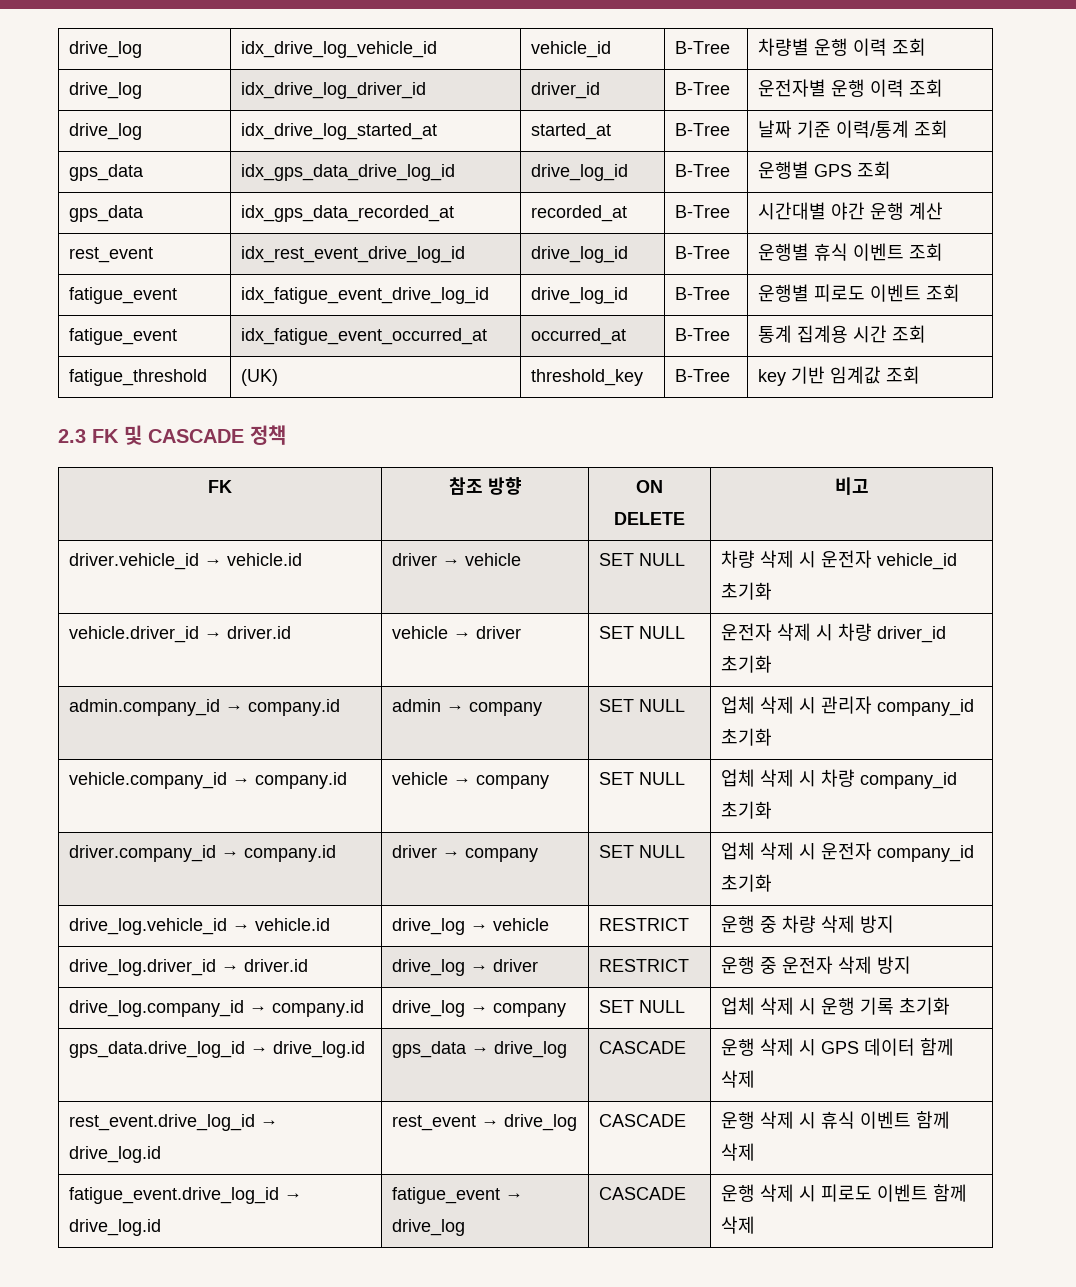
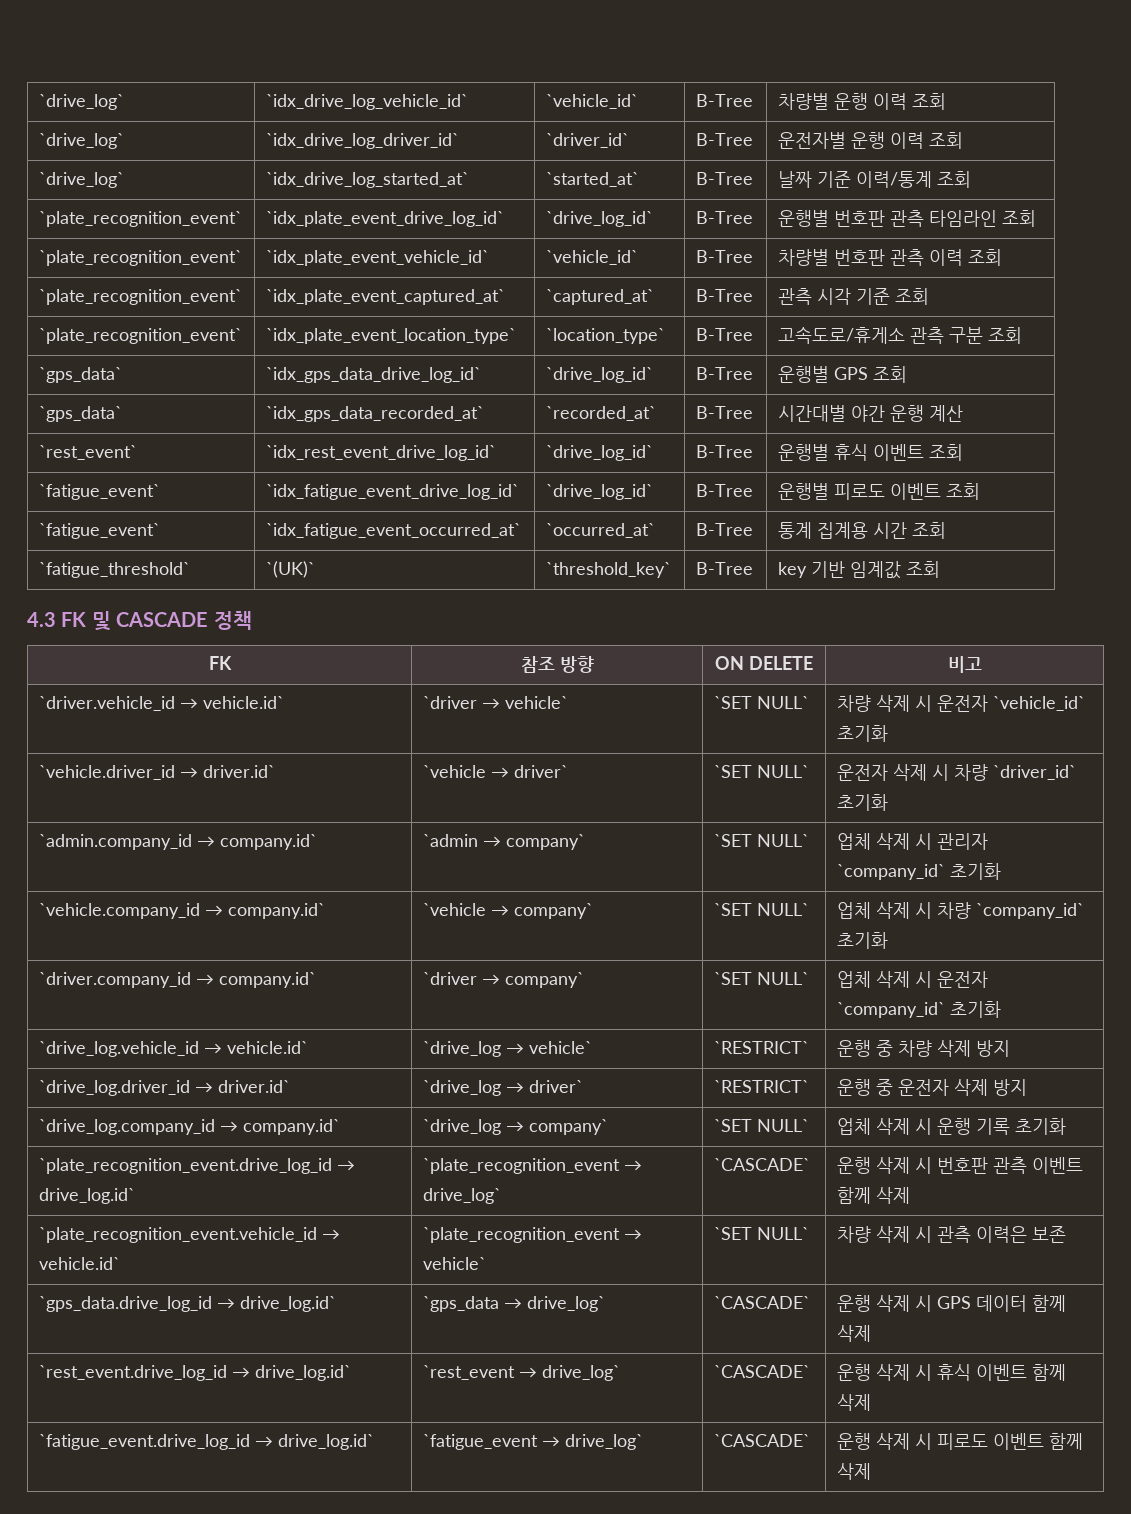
[68,41,142,58] [240,41,437,58] [530,41,611,58] drive_log | idx_drive_log_vehicle_id | vehicle_id -> [38,94,124,110] [265,94,468,110] [545,94,638,109] `drive_log` | `idx_drive_log_vehicle_id` | `vehicle_id`
[68,82,142,99] [240,82,426,99] [530,82,600,99] drive_log | idx_drive_log_driver_id | driver_id -> [38,133,124,149] [265,133,459,149] [545,133,629,148] `drive_log` | `idx_drive_log_driver_id` | `driver_id`
[68,123,142,140] [240,123,437,140] [530,123,611,140] drive_log | idx_drive_log_started_at | started_at -> [38,172,124,188] [265,172,469,188] [545,172,639,187] `drive_log` | `idx_drive_log_started_at` | `started_at`
[68,164,144,181] [240,164,455,181] [530,164,628,181] gps_data | idx_gps_data_drive_log_id | drive_log_id -> [38,211,242,227] [265,211,504,227] [545,211,653,227] [695,211,753,224] [777,210,1036,227] [38,250,242,266] [265,250,489,266] [545,250,638,265] [695,250,753,263] [777,249,1002,266] [38,289,242,305] [265,289,505,305] [545,289,654,305] [695,289,753,302] [777,288,929,305] [38,328,242,344] [265,328,516,344] [545,328,665,344] [695,328,753,341] [777,326,1022,344] [38,367,122,383] [265,367,481,383] [545,367,653,383] `plate_recognition_event` | `idx_plate_event_drive_log_id` | `drive_log_id` | B-Tree | 운행별 번호판 관측 타임라인 조회 // `plate_recognition_event` | `idx_plate_event_vehicle_id` | `vehicle_id` | B-Tree | 차량별 번호판 관측 이력 조회 // `plate_recognition_event` | `idx_plate_event_captured_at` | `captured_at` | B-Tree | 관측 시각 기준 조회 // `plate_recognition_event` | `idx_plate_event_location_type` | `location_type` | B-Tree | 고속도로/휴게소 관측 구분 조회 // `gps_data` | `idx_gps_data_drive_log_id` | `drive_log_id`
[68,205,144,222] [240,205,454,222] [530,205,627,222] gps_data | idx_gps_data_recorded_at | recorded_at -> [38,406,122,422] [265,406,484,422] [545,406,656,421] `gps_data` | `idx_gps_data_recorded_at` | `recorded_at`
[68,247,153,263] [240,246,465,263] [530,246,628,263] rest_event | idx_rest_event_drive_log_id | drive_log_id -> [38,445,137,460] [265,445,496,461] [545,445,653,461] `rest_event` | `idx_rest_event_drive_log_id` | `drive_log_id`
[68,287,177,304] [240,287,489,304] [530,287,628,304] fatigue_event | idx_fatigue_event_drive_log_id | drive_log_id -> [38,484,160,500] [265,484,519,500] [545,484,653,500] `fatigue_event` | `idx_fatigue_event_drive_log_id` | `drive_log_id`
[68,328,177,345] [240,328,487,345] [530,328,626,345] fatigue_event | idx_fatigue_event_occurred_at | occurred_at -> [38,523,160,539] [265,523,521,539] [545,523,655,538] `fatigue_event` | `idx_fatigue_event_occurred_at` | `occurred_at`
[68,369,207,386] [240,369,278,386] [530,369,643,386] fatigue_threshold | (UK) | threshold_key -> [38,562,190,578] [265,561,315,578] [545,562,671,578] `fatigue_threshold` | `(UK)` | `threshold_key`
[58,429,86,443] 2.3 -> [27,612,56,627] 4.3
[68,553,302,570] [391,553,521,566] [598,553,685,566] driver.vehicle_id → vehicle.id | driver → vehicle | SET NULL -> [38,696,284,711] [422,696,568,709] [713,696,809,709] `driver.vehicle_id → vehicle.id` | `driver → vehicle` | `SET NULL`
[876,553,957,570] [720,582,772,600] [68,626,291,643] [391,626,521,639] [598,626,685,639] vehicle_id 초기화 // vehicle.driver_id → driver.id | vehicle → driver | SET NULL -> [992,696,1085,711] [836,725,888,742] [38,765,275,780] [422,765,568,778] [713,765,809,778] `vehicle_id` 초기화 // `vehicle.driver_id → driver.id` | `vehicle → driver` | `SET NULL`
[876,626,946,643] [720,655,772,673] [68,699,340,716] [391,699,542,716] [598,699,685,712] driver_id 초기화 // admin.company_id → company.id | admin → company | SET NULL -> [992,765,1076,780] [836,794,888,811] [38,834,317,850] [422,834,585,850] [713,834,809,847] `driver_id` 초기화 // `admin.company_id → company.id` | `admin → company` | `SET NULL`
[876,699,974,716] [720,728,772,746] [68,772,347,789] [391,772,549,789] [598,772,685,785] company_id 초기화 // vehicle.company_id → company.id | vehicle → company | SET NULL -> [836,863,1001,880] [38,903,325,919] [422,903,593,919] [713,903,809,916] `company_id` 초기화 // `vehicle.company_id → company.id` | `vehicle → company` | `SET NULL`
[859,772,957,789] [720,801,772,819] [68,845,336,862] [391,845,538,862] [598,845,685,858] company_id 초기화 // driver.company_id → company.id | driver → company | SET NULL -> [975,903,1084,919] [836,932,888,949] [38,972,316,988] [422,972,584,988] [713,972,809,985] `company_id` 초기화 // `driver.company_id → company.id` | `driver → company` | `SET NULL`
[876,845,974,862] [720,874,772,892] [68,918,330,935] [391,918,549,935] [598,918,689,931] company_id 초기화 // drive_log.vehicle_id → vehicle.id | drive_log → vehicle | RESTRICT -> [836,1001,1001,1018] [38,1041,308,1057] [422,1041,592,1057] [713,1041,809,1054] `company_id` 초기화 // `drive_log.vehicle_id → vehicle.id` | `drive_log → vehicle` | `RESTRICT`
[68,959,308,976] [391,959,538,976] [598,959,689,972] drive_log.driver_id → driver.id | drive_log → driver | RESTRICT -> [38,1080,290,1096] [422,1080,583,1096] [713,1080,809,1093] `drive_log.driver_id → driver.id` | `drive_log → driver` | `RESTRICT`
[68,1000,364,1017] [391,1000,566,1017] [598,1000,685,1013] drive_log.company_id → company.id | drive_log → company | SET NULL -> [38,1119,340,1135] [422,1119,608,1135] [713,1119,809,1132] `drive_log.company_id → company.id` | `drive_log → company` | `SET NULL`
[68,1041,365,1058] [391,1041,567,1058] [598,1041,686,1054] gps_data.drive_log_id → drive_log.id | gps_data → drive_log | CASCADE -> [38,1158,355,1174] [38,1188,135,1204] [422,1158,642,1174] [422,1188,501,1204] [713,1158,810,1171] [836,1157,1083,1174] [836,1187,910,1204] [38,1227,340,1243] [38,1257,120,1270] [422,1227,642,1243] [422,1257,486,1270] [713,1227,809,1240] [836,1226,1066,1243] [38,1296,336,1312] [422,1296,605,1312] [713,1296,810,1309] `plate_recognition_event.drive_log_id → drive_log.id` | `plate_recognition_event → drive_log` | `CASCADE` | 운행 삭제 시 번호판 관측 이벤트 함께 삭제 // `plate_recognition_event.vehicle_id → vehicle.id` | `plate_recognition_event → vehicle` | `SET NULL` | 차량 삭제 시 관측 이력은 보존 // `gps_data.drive_log_id → drive_log.id` | `gps_data → drive_log` | `CASCADE`
[68,1114,278,1131] [68,1146,161,1163] [391,1114,577,1131] [598,1114,686,1127] rest_event.drive_log_id → drive_log.id | rest_event → drive_log | CASCADE -> [38,1365,351,1381] [422,1365,620,1381] [713,1365,810,1378] `rest_event.drive_log_id → drive_log.id` | `rest_event → drive_log` | `CASCADE`
[68,1187,302,1204] [68,1219,161,1236] [391,1187,523,1204] [391,1219,465,1236] [598,1187,686,1200] fatigue_event.drive_log_id → drive_log.id | fatigue_event → drive_log | CASCADE -> [38,1434,374,1450] [422,1434,643,1450] [713,1434,810,1447] `fatigue_event.drive_log_id → drive_log.id` | `fatigue_event → drive_log` | `CASCADE`

